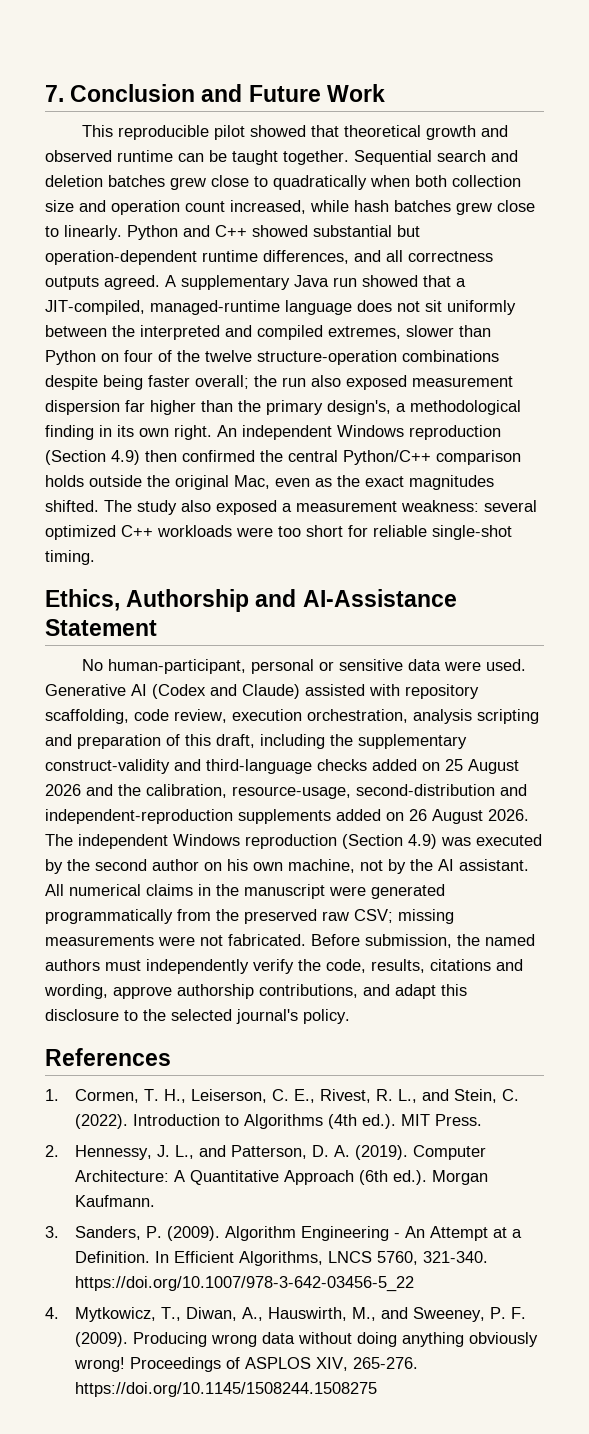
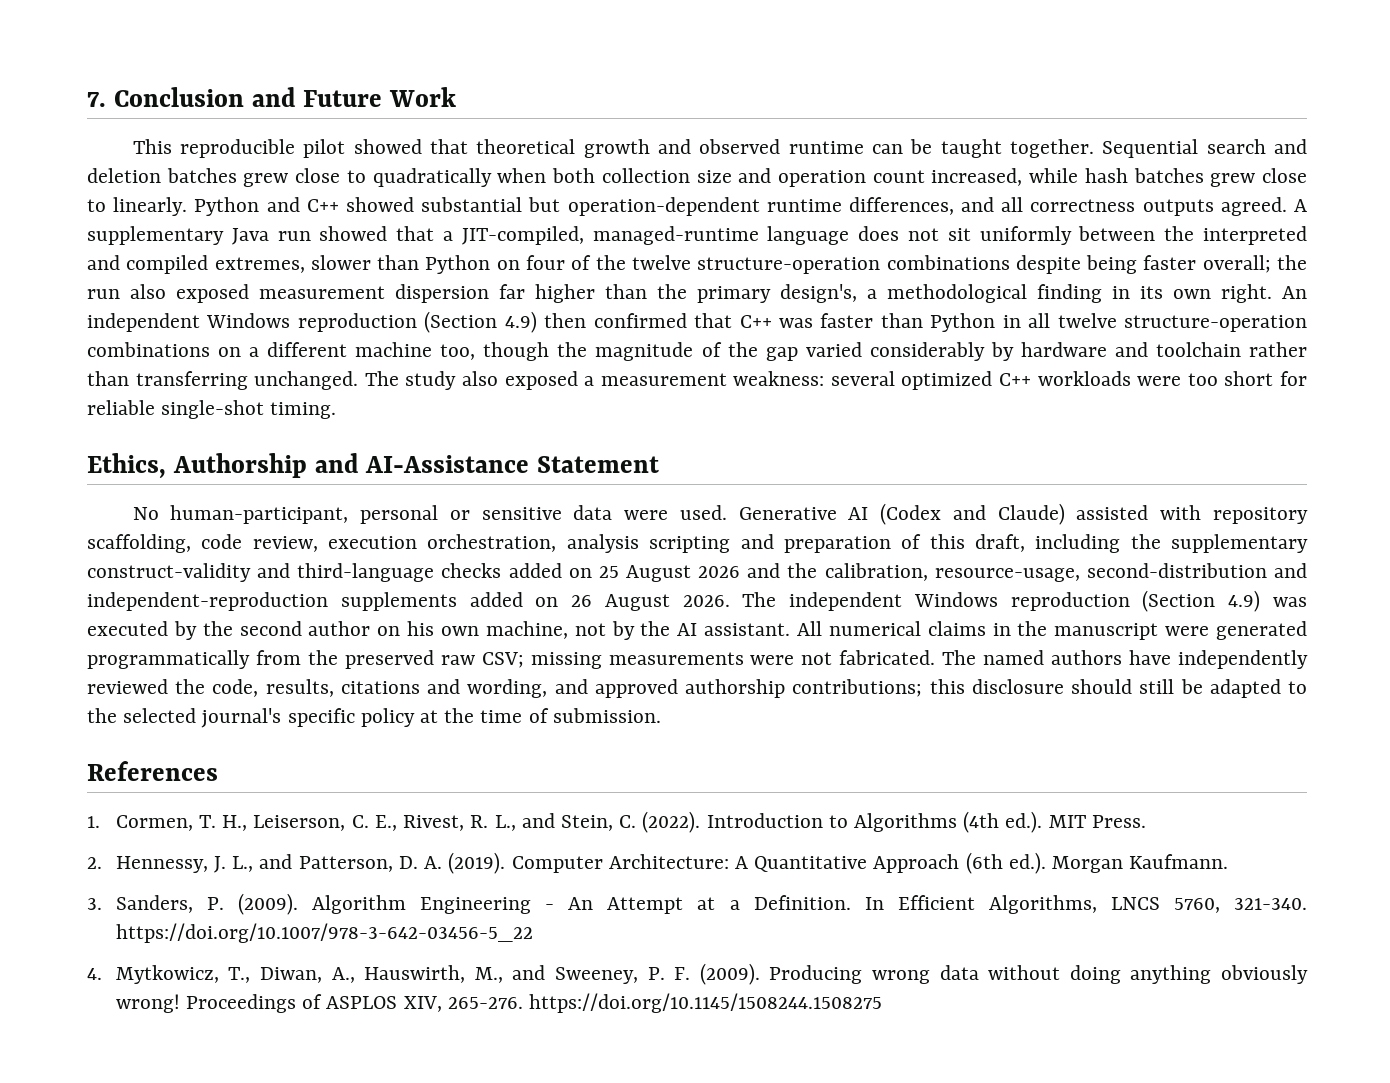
[260,450,521,465] [45,475,494,490] [45,500,99,512] the central Python/C++ comparison holds outside the original Mac, even as the exact magnitudes shifted. -> [694,313,1307,332] [87,342,1307,361] [87,371,359,390] that C++ was faster than Python in all twelve structure-operation combinations on a different machine too, though the magnitude of the gap varied considerably by hardware and toolchain rather than transferring unchanged.
[311,934,535,948] [45,959,294,974] Before submission, the named authors must independently verify -> [942,650,1308,669] [87,679,168,694] The named authors have independently reviewed
[113,984,467,999] [45,1009,350,1024] approve authorship contributions, and adapt this disclosure to the selected journal's policy. -> [554,679,1307,698] [87,708,661,728] and approved authorship contributions; this disclosure should still be adapted to the selected journal's specific policy at the time of submission.

